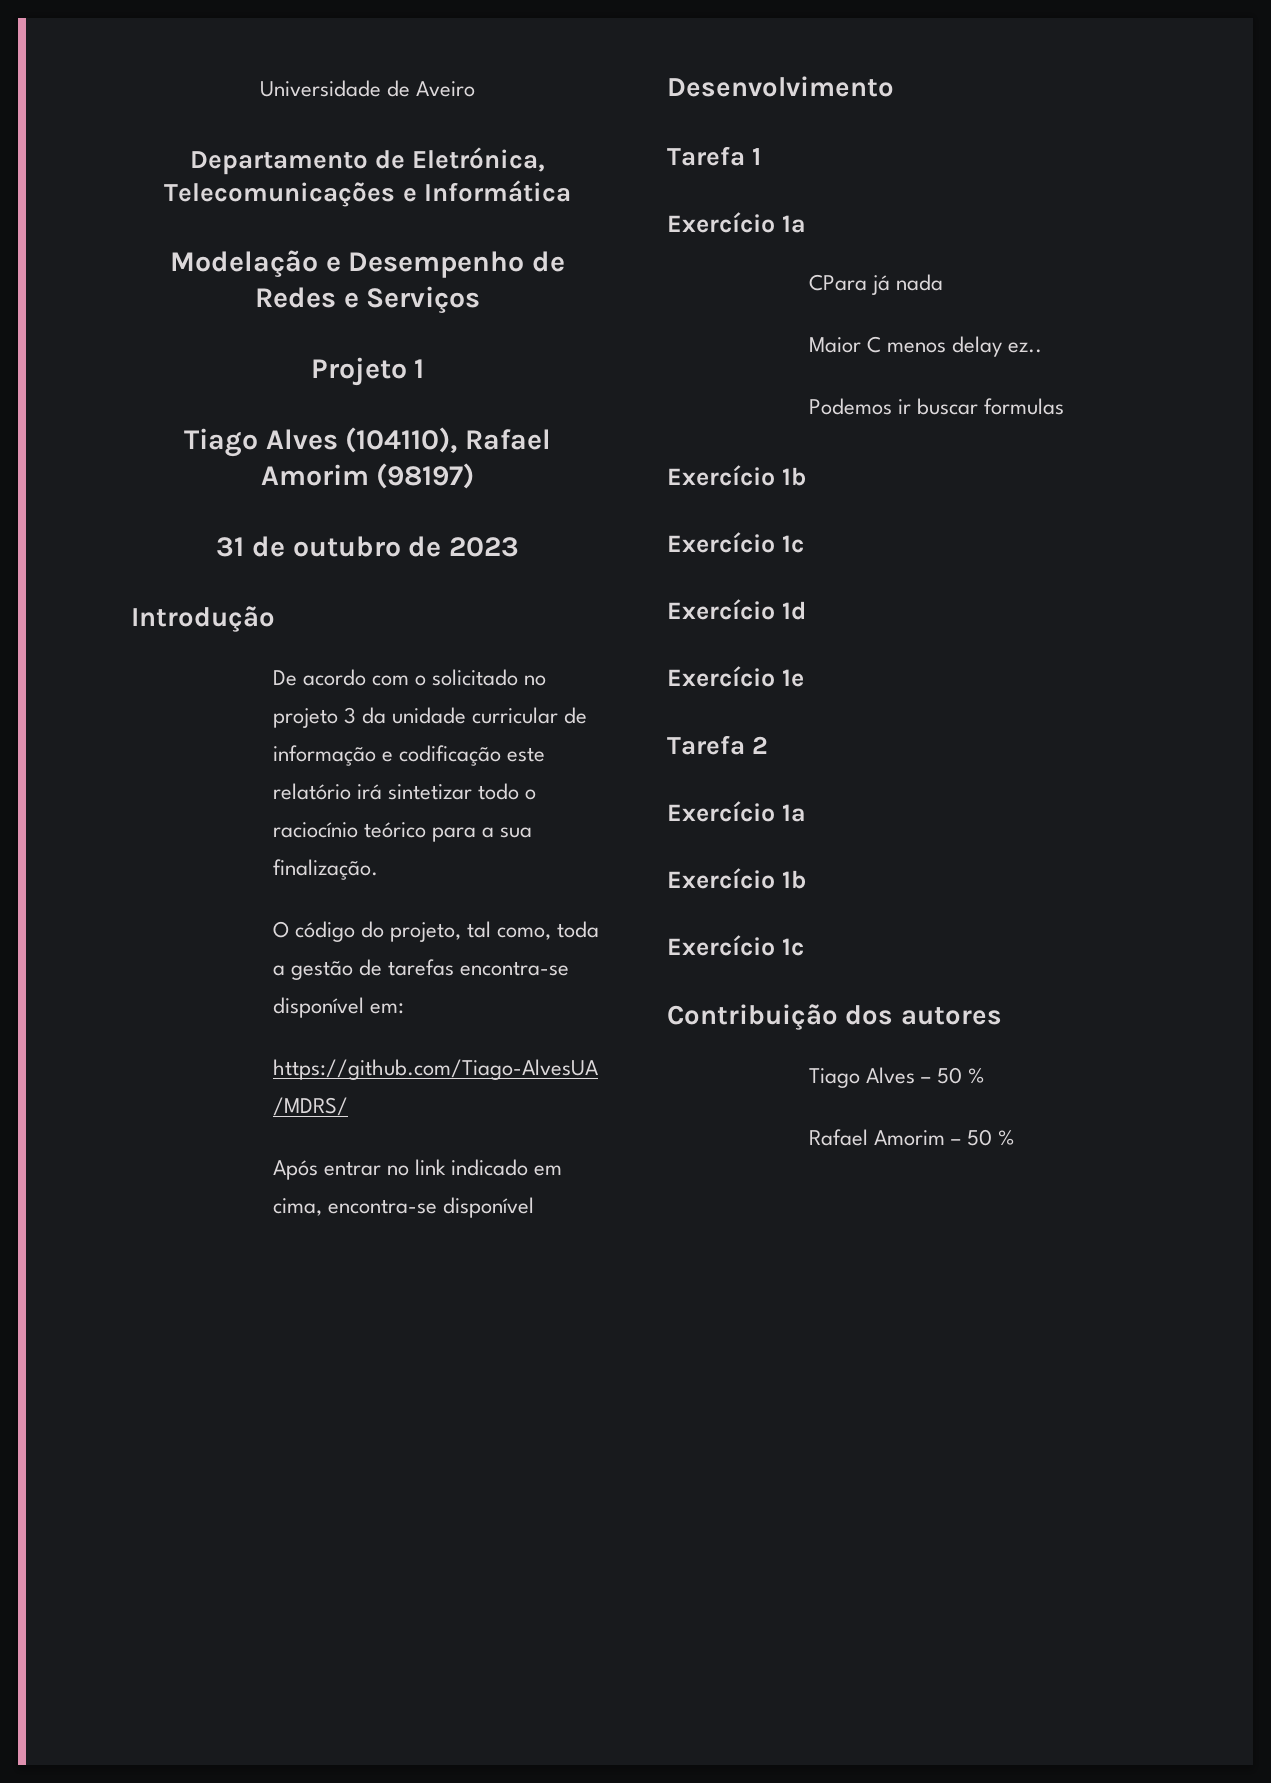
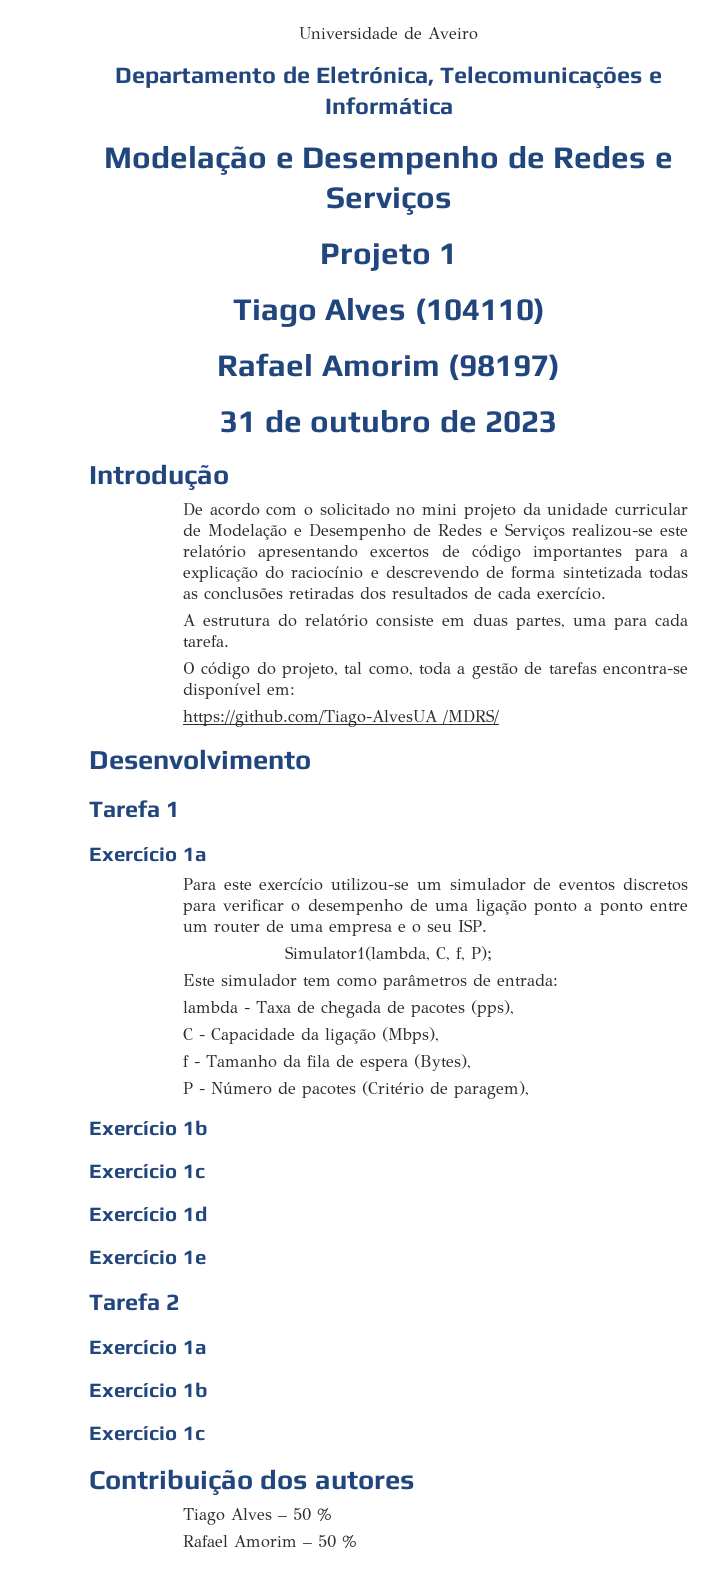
[345,427,458,453] (104110), -> [414,298,545,324] (104110) //
[272,707,356,728] projeto 3 -> [422,504,516,520] mini projeto
[272,745,546,766] [272,783,537,800] [272,822,533,842] [272,859,378,880] informação e codificação este relatório irá sintetizar todo o raciocínio teórico para a sua finalização. -> [207,523,688,540] [182,545,688,562] [182,566,688,582] [182,587,606,600] [182,614,688,630] [182,635,229,647] Modelação e Desempenho de Redes e Serviços realizou-se este relatório apresentando excertos de código importantes para a explicação do raciocínio e descrevendo de forma sintetizada todas as conclusões retiradas dos resultados de cada exercício. // A estrutura do relatório consiste em duas partes, uma para cada tarefa.
[272,1159,563,1180] [272,1197,535,1218] // Após entrar no link indicado em cima, encontra-se disponível -> (499, 716) none
[808,274,944,295] [808,336,1043,357] [808,398,1065,415] CPara já nada // Maior C menos delay ez.. // Podemos ir buscar formulas -> [182,878,688,891] [182,899,688,916] [182,919,487,936] [285,946,492,961] [182,974,558,990] [182,1000,514,1018] [182,1027,439,1045] [182,1054,471,1071] [182,1081,529,1099] Para este exercício utilizou-se um simulador de eventos discretos para verificar o desempenho de uma ligação ponto a ponto entre um router de uma empresa e o seu ISP. // Simulator1(lambda, C, f, P); // Este simulador tem como parâmetros de entrada: // lambda - Taxa de chegada de pacotes (pps), // C - Capacidade da ligação (Mbps), // f - Tamanho da fila de espera (Bytes), // P - Número de pacotes (Critério de paragem),

